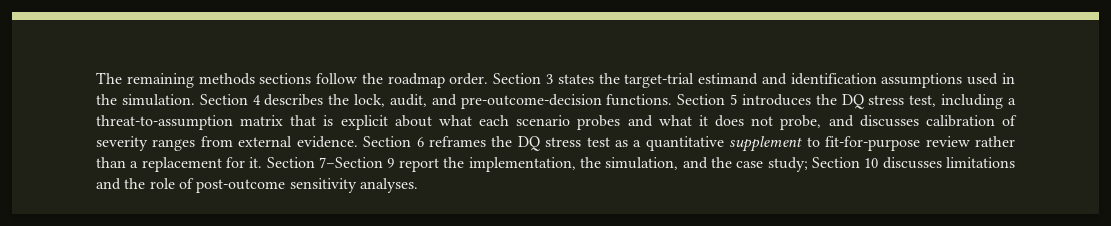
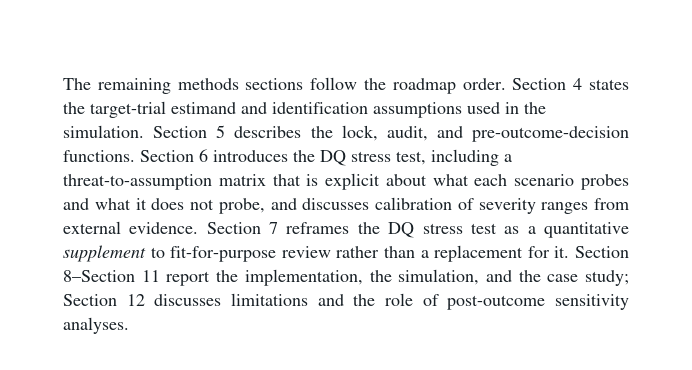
[546,74,553,84] 3 -> [573,78,583,90] 4
[252,95,261,105] 4 -> [216,125,226,138] 5
[730,94,738,105] 5 -> [199,149,208,162] 6
[416,137,424,147] 6 -> [269,222,279,234] 7
[319,157,395,168] 7–Section 9 -> [63,270,160,282] 8–Section 11
[864,158,879,168] 10 -> [126,294,145,306] 12

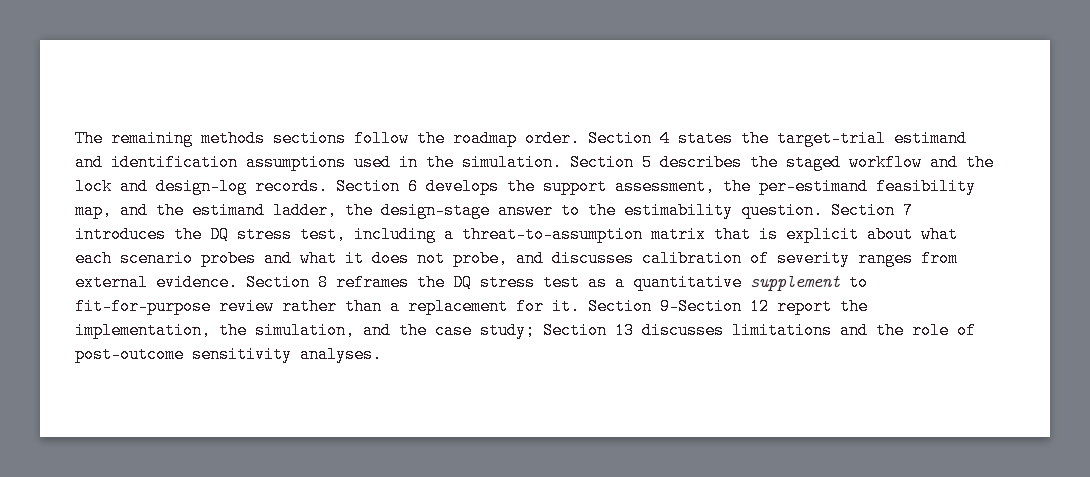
[341,125,629,142] [63,149,208,162] lock, audit, and pre-outcome-decision functions. Section 6 -> [786,154,994,171] [75,178,976,195] [75,202,913,219] staged workflow and the lock and design-log records. Section 6 develops the support assessment, the per-estimand feasibility map, and the estimand ladder, the design-stage answer to the estimability question. Section 7
[269,222,279,234] 7 -> [318,274,328,291] 8
[63,270,160,282] 8–Section 11 -> [660,298,769,315] 9–Section 12
[126,294,145,306] 12 -> [615,322,634,339] 13

